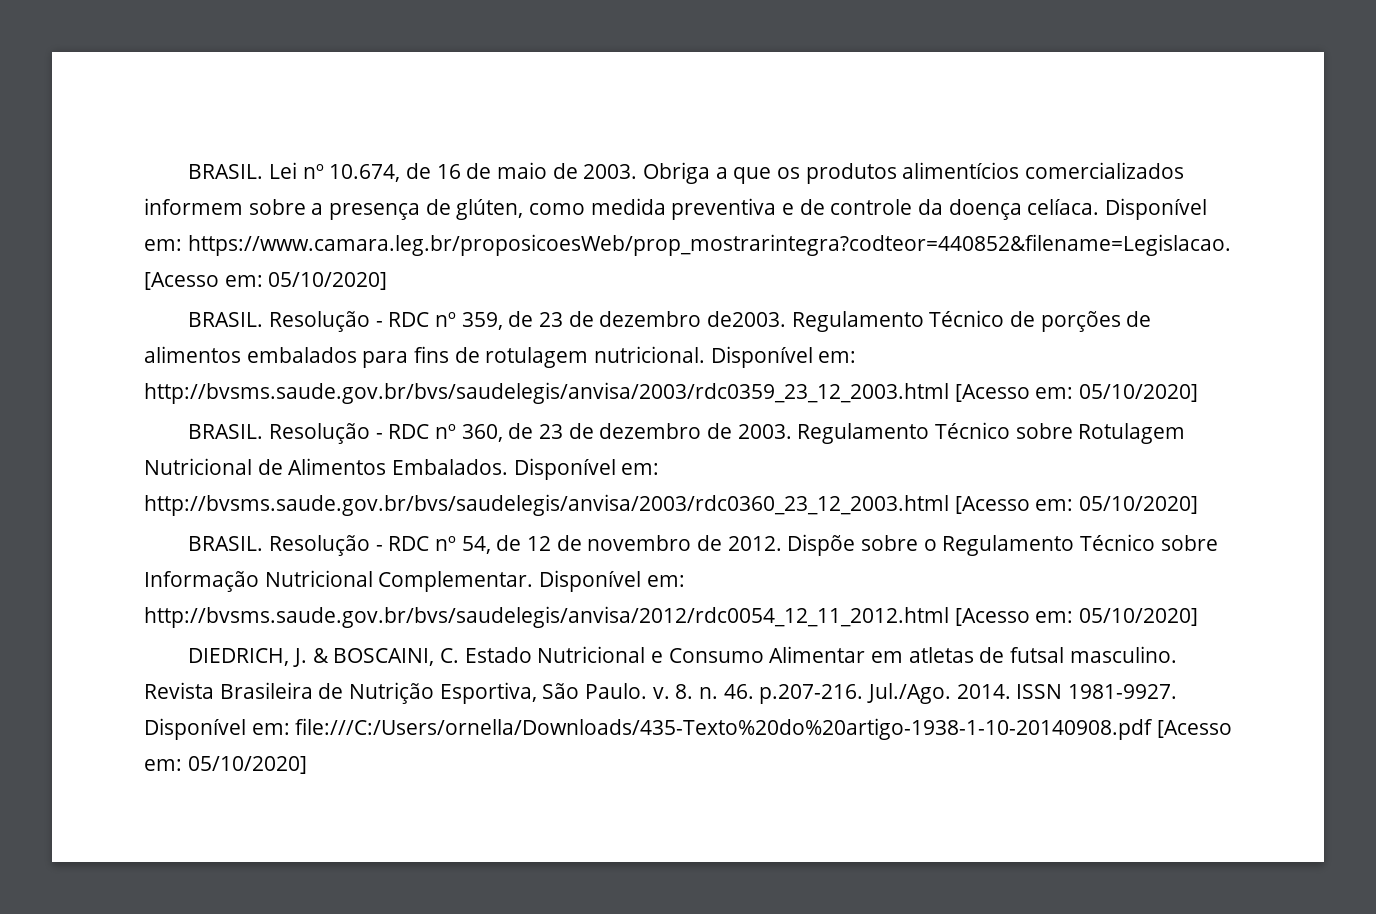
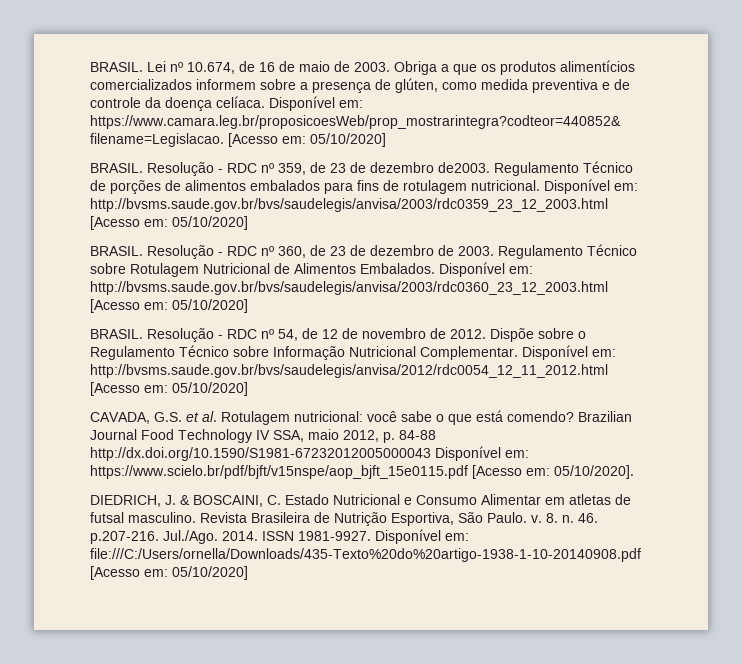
(1198, 617) none -> [90,410,632,425] [90,429,436,443] [90,446,529,461] [90,465,634,479] // CAVADA, G.S. et al. Rotulagem nutricional: você sabe o que está comendo? Brazilian Journal Food Technology IV SSA, maio 2012, p. 84-88 http://dx.doi.org/10.1590/S1981-67232012005000043 Disponível em: https://www.scielo.br/pdf/bjft/v15nspe/aop_bjft_15e0115.pdf [Acesso em: 05/10/2020].

